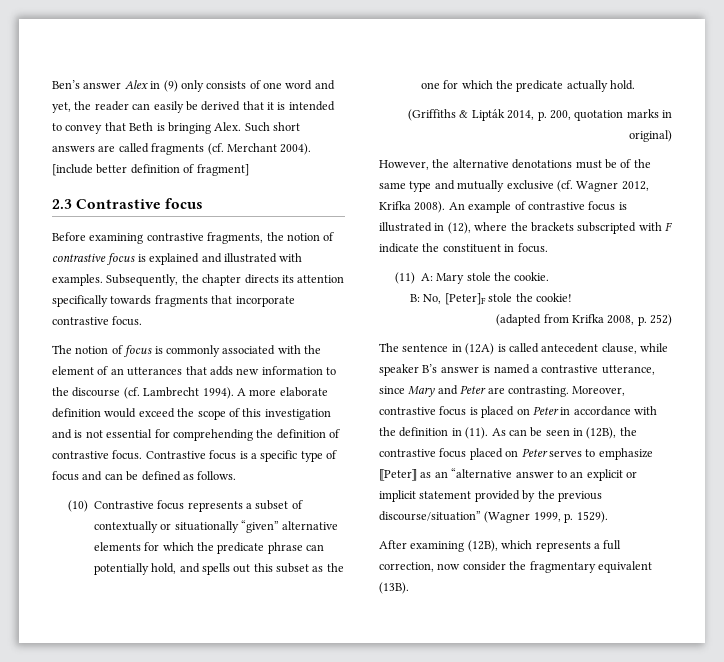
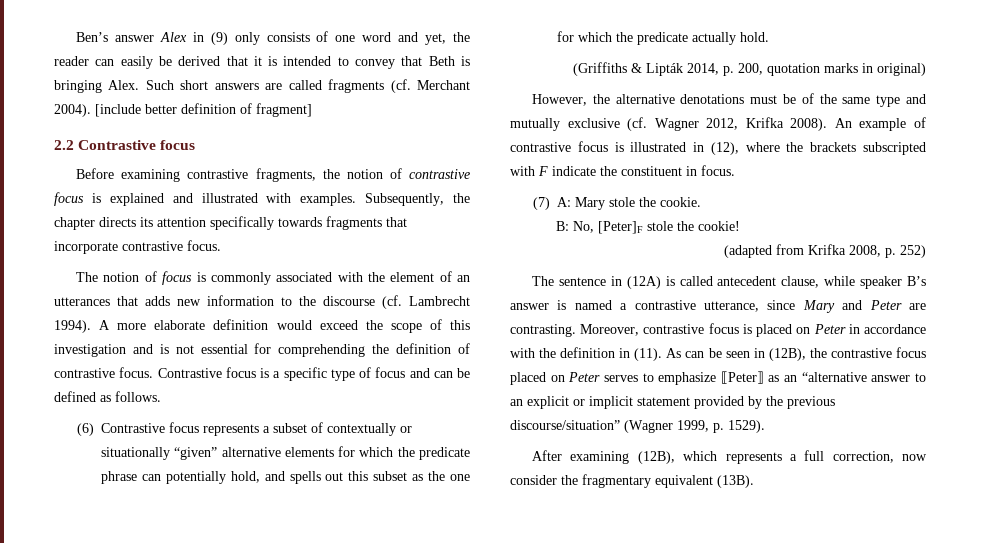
[52,199,72,209] 2.3 -> [54,140,74,150] 2.2
[67,500,88,512] (10) -> [76,423,94,436] (6)
[394,272,415,284] (11) -> [532,197,550,210] (7)

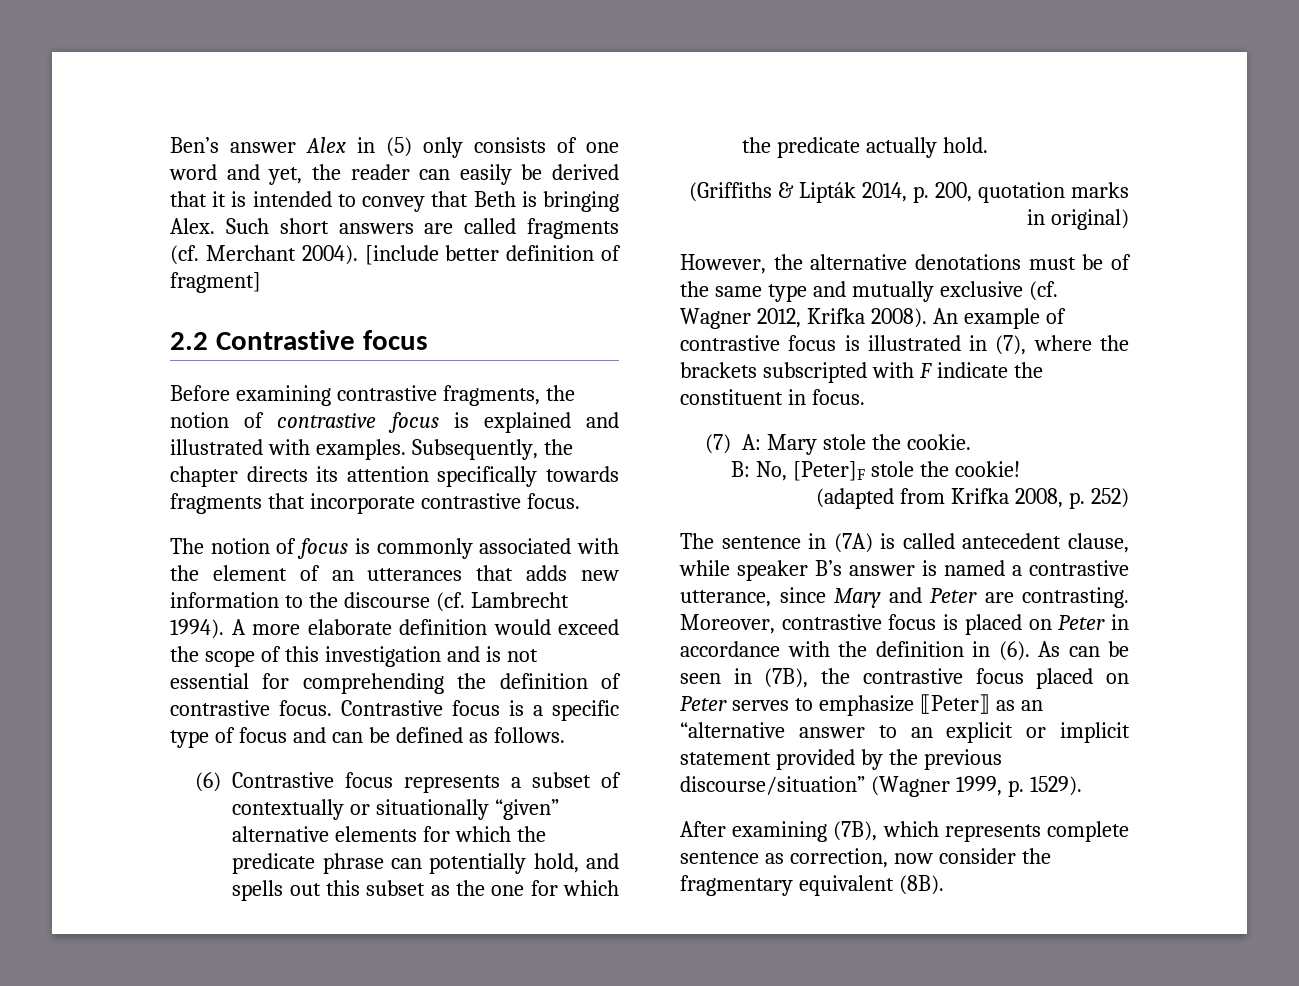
[210,32,228,45] (9) -> [386,137,412,157] (5)
[710,142,739,155] (12), -> [995,335,1027,355] (7),
[626,276,661,289] (12A) -> [833,533,873,553] (7A)
[634,348,663,361] (11). -> [998,641,1030,661] (6).
[768,348,806,361] (12B), -> [764,668,809,688] (7B),
[637,451,675,464] (12B), -> [833,821,878,841] (7B),
[789,450,825,461] a full -> [1047,821,1129,842] [680,851,784,864] complete sentence as
[717,475,754,488] (13B). -> [898,875,944,895] (8B).

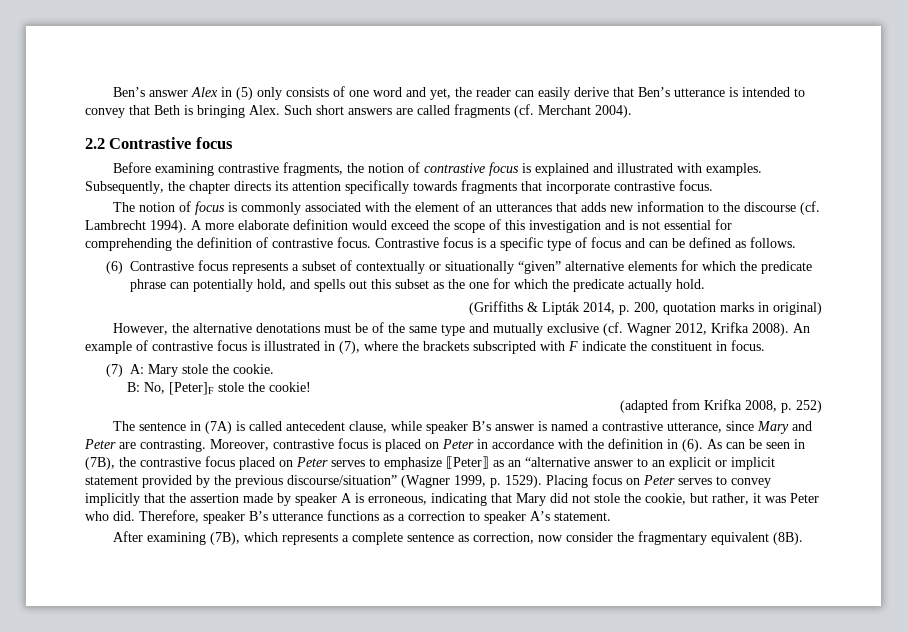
[521,164,619,180] [170,191,227,207] be derived that it -> [573,87,725,97] derive that Ben’s utterance
[364,245,621,265] [170,272,261,293] [include better definition of fragment] -> (632, 111) none
(1082, 786) none -> [546,474,771,488] [85,493,819,506] [85,510,611,524] Placing focus on Peter serves to convey implicitly that the assertion made by speaker A is erroneous, indicating that Mary did not stole the cookie, but rather, it was Peter who did. Therefore, speaker B’s utterance functions as a correction to speaker A’s statement.
(1041, 833) none -> [341,535,349,542] a

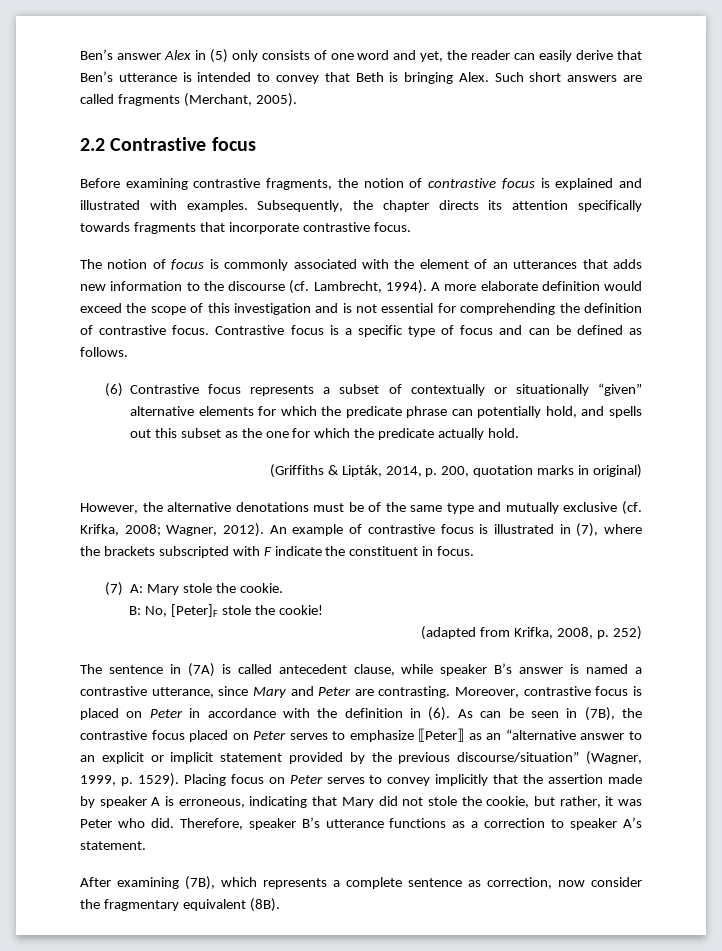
[514,104,632,118] (cf. Merchant 2004). -> [183,93,297,107] (Merchant, 2005).
[85,220,146,230] Lambrecht -> [313,281,382,293] Lambrecht,
[542,302,579,315] Lipták -> [341,465,382,477] Lipták,
[626,322,789,336] Wagner 2012, Krifka 2008). -> [80,523,265,537] Krifka, 2008; Wagner, 2012).
[704,399,742,410] Krifka -> [514,627,554,639] Krifka,
[401,475,450,488] (Wagner -> [586,751,642,765] (Wagner,

